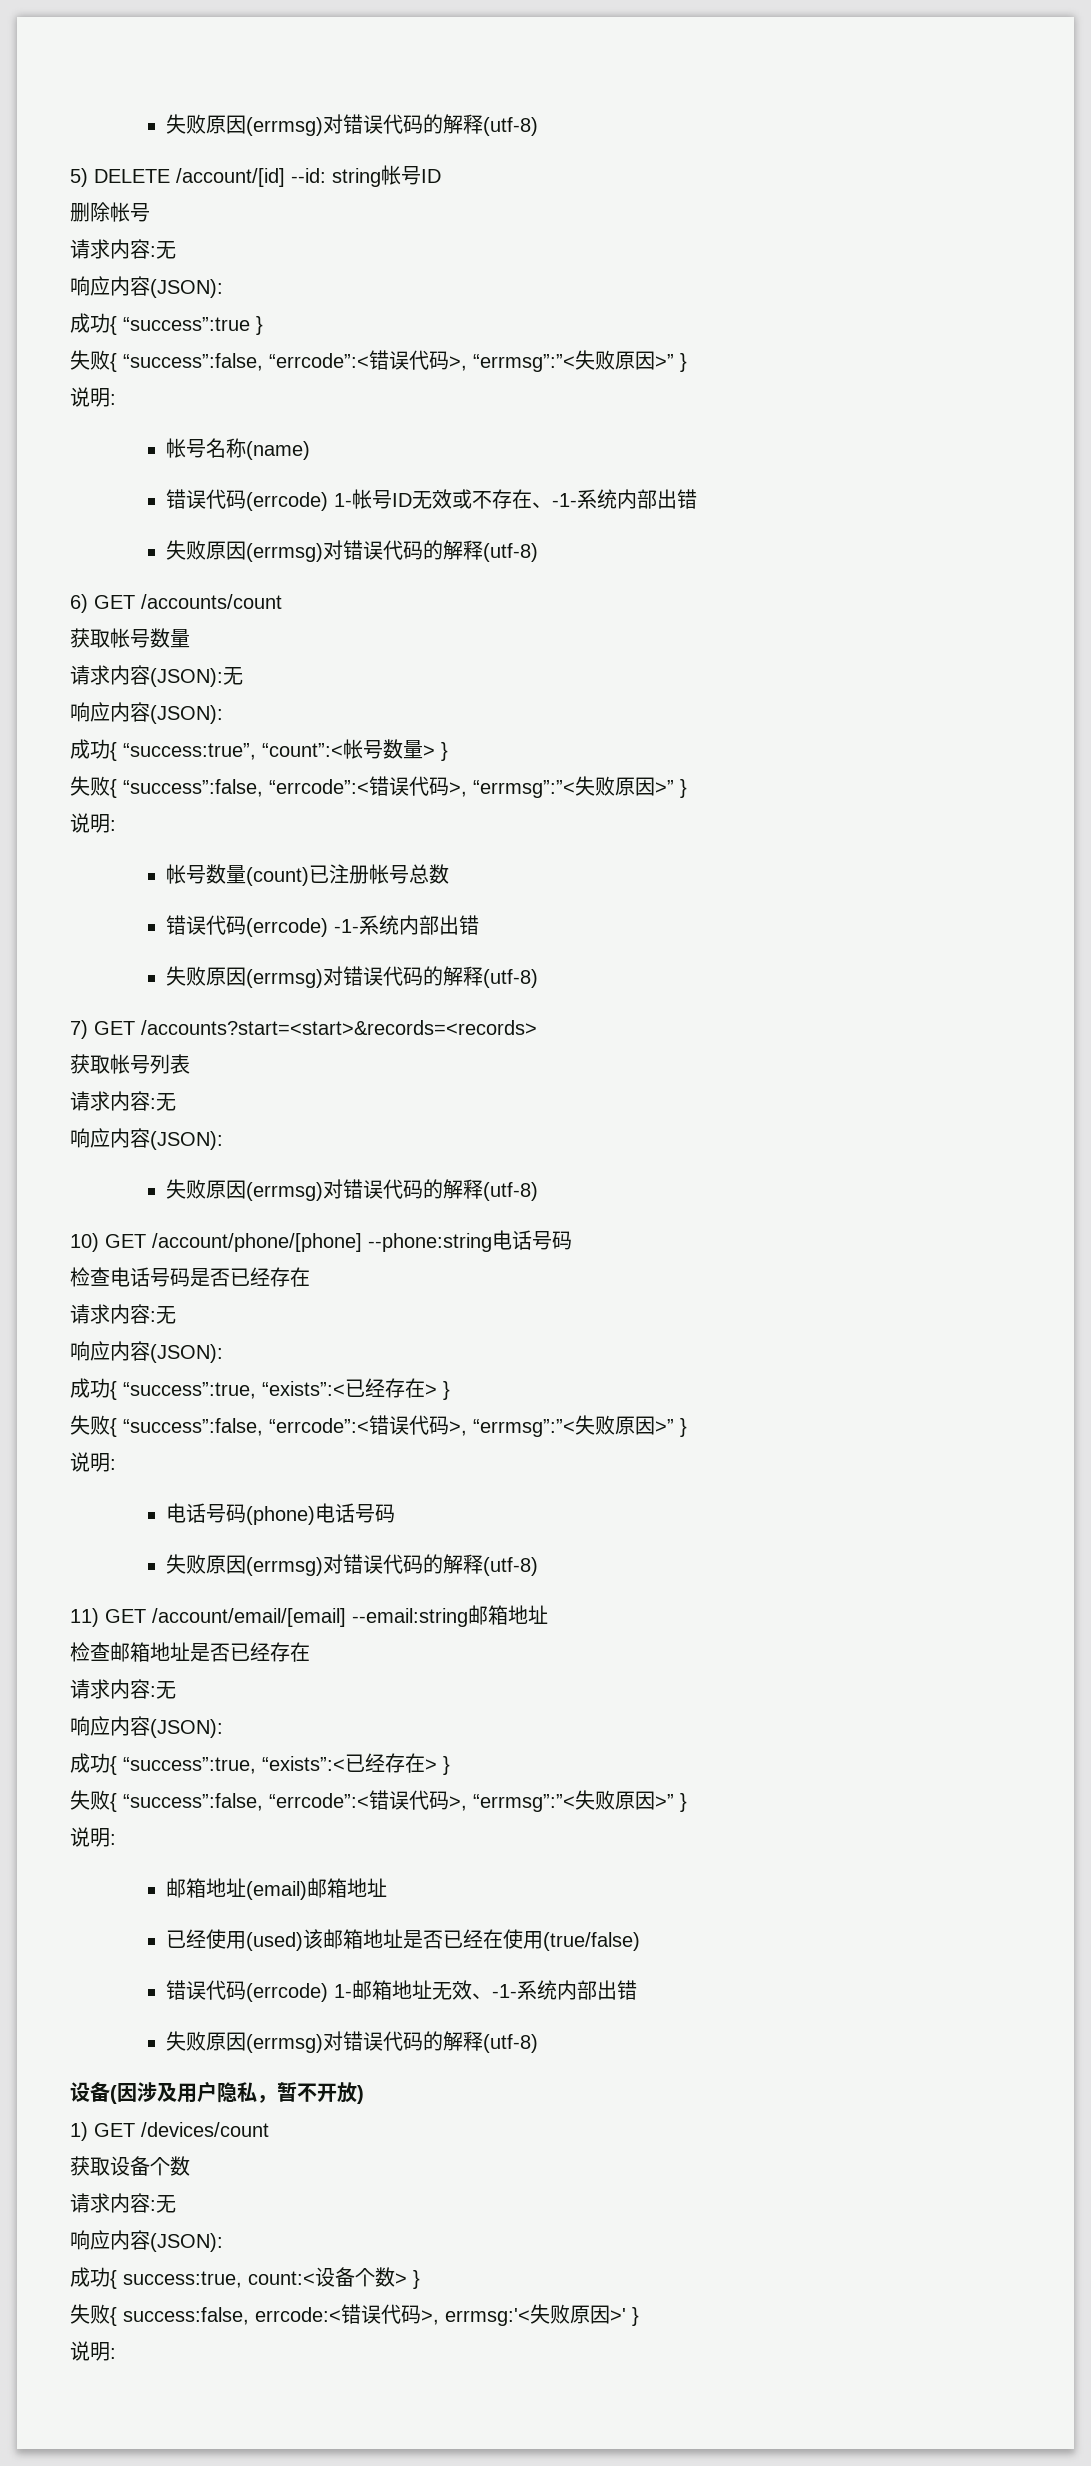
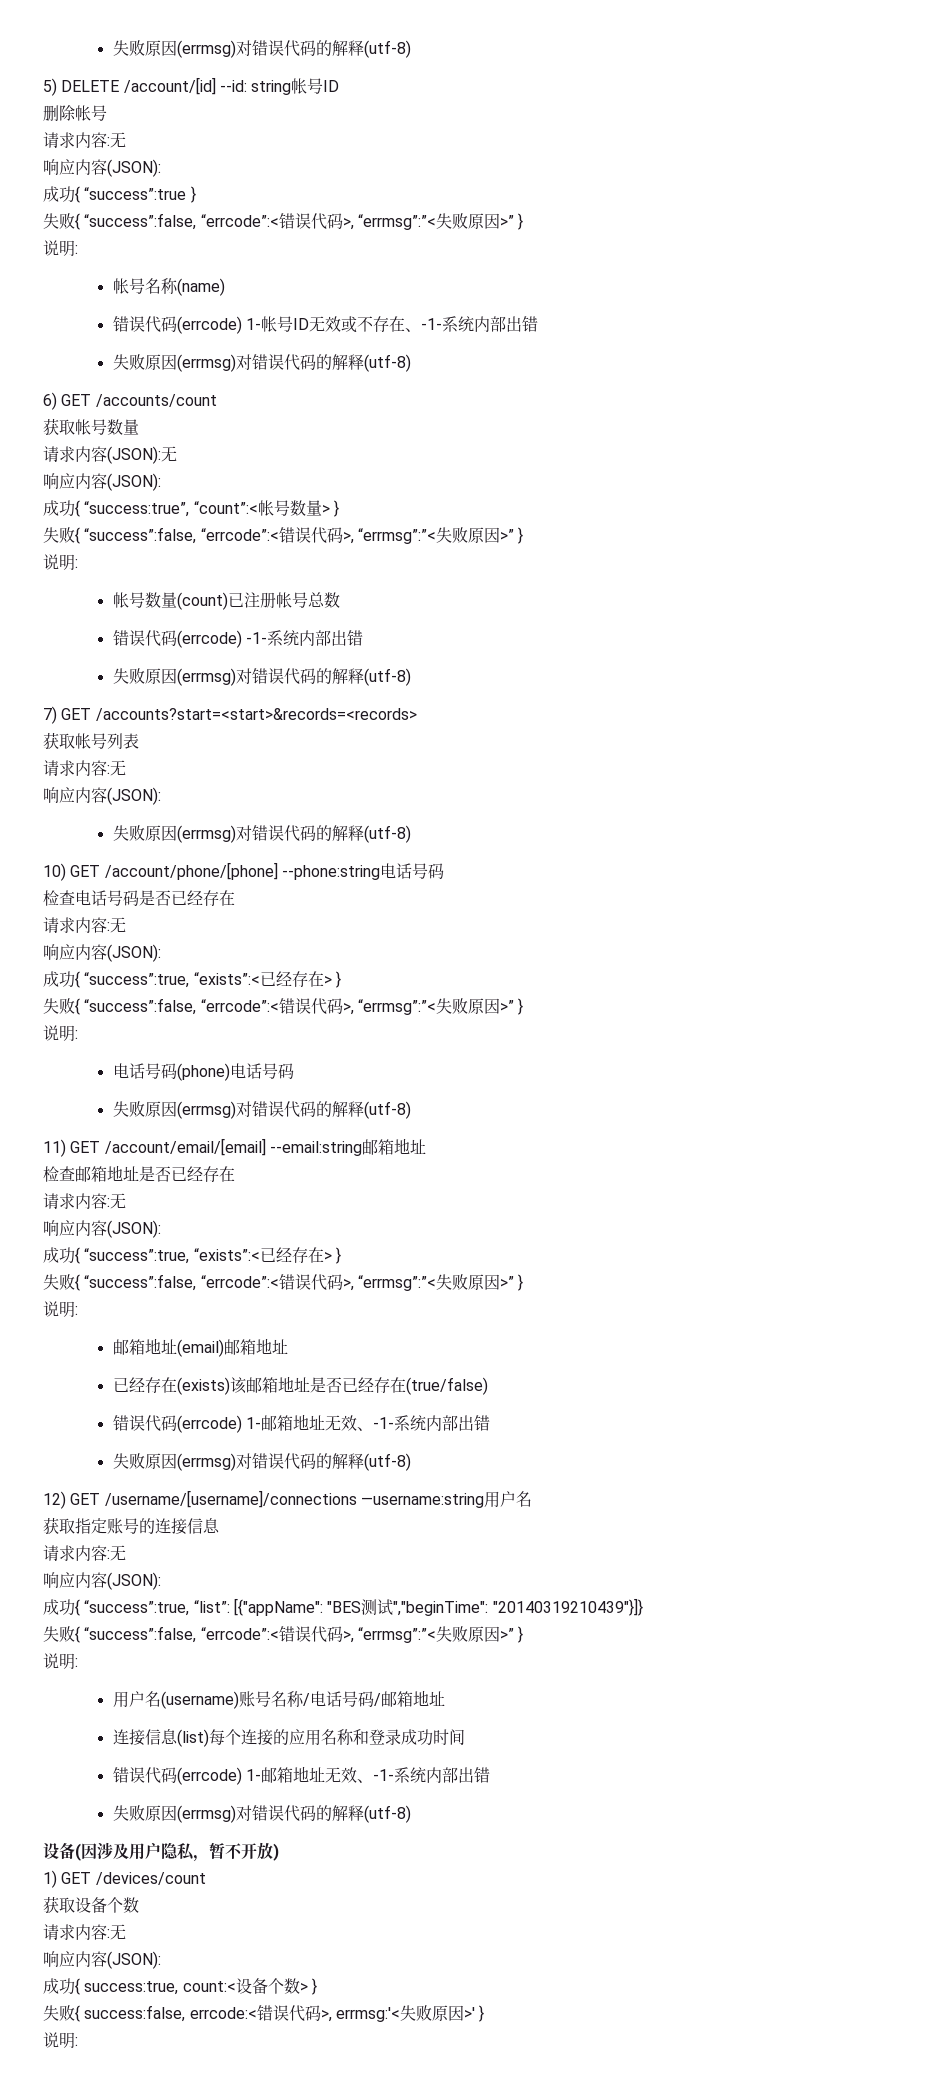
[206,1929,304,1951] 使用(used) -> [144,1377,230,1395] 存在(exists)
[483,1929,641,1951] 在使用(true/false) -> [373,1377,488,1395] [112,1414,490,1433] [112,1453,411,1471] [43,1490,532,1509] [43,1517,220,1535] [43,1545,126,1561] [43,1572,161,1590] [43,1598,643,1616] [43,1626,524,1643] [43,1653,78,1670] [112,1690,445,1709] [112,1729,465,1747] 存在(true/false) // 错误代码(errcode) 1-邮箱地址无效、-1-系统内部出错 // 失败原因(errmsg)对错误代码的解释(utf-8) // 12) GET /username/[username]/connections —username:string用户名 // 获取指定账号的连接信息 // 请求内容:无 // 响应内容(JSON): // 成功{ “success”:true, “list”: [{"appName": "BES测试","beginTime": "20140319210439"}]} // 失败{ “success”:false, “errcode”:<错误代码>, “errmsg”:”<失败原因>” } // 说明: // 用户名(username)账号名称/电话号码/邮箱地址 // 连接信息(list)每个连接的应用名称和登录成功时间

